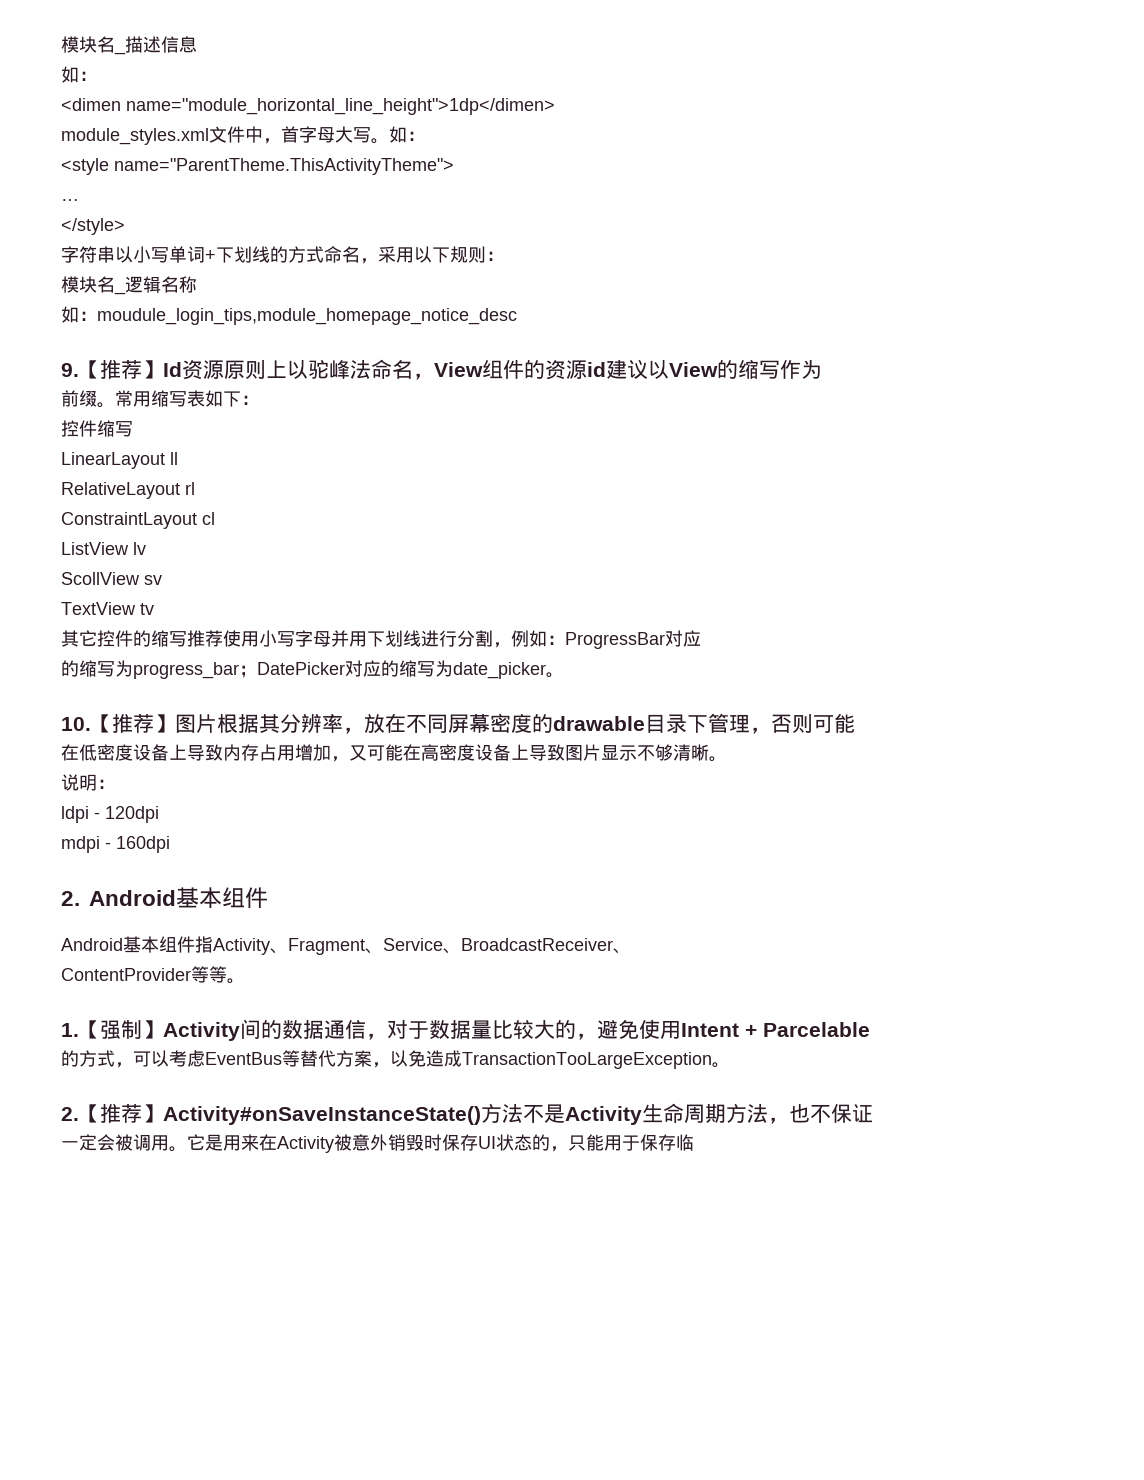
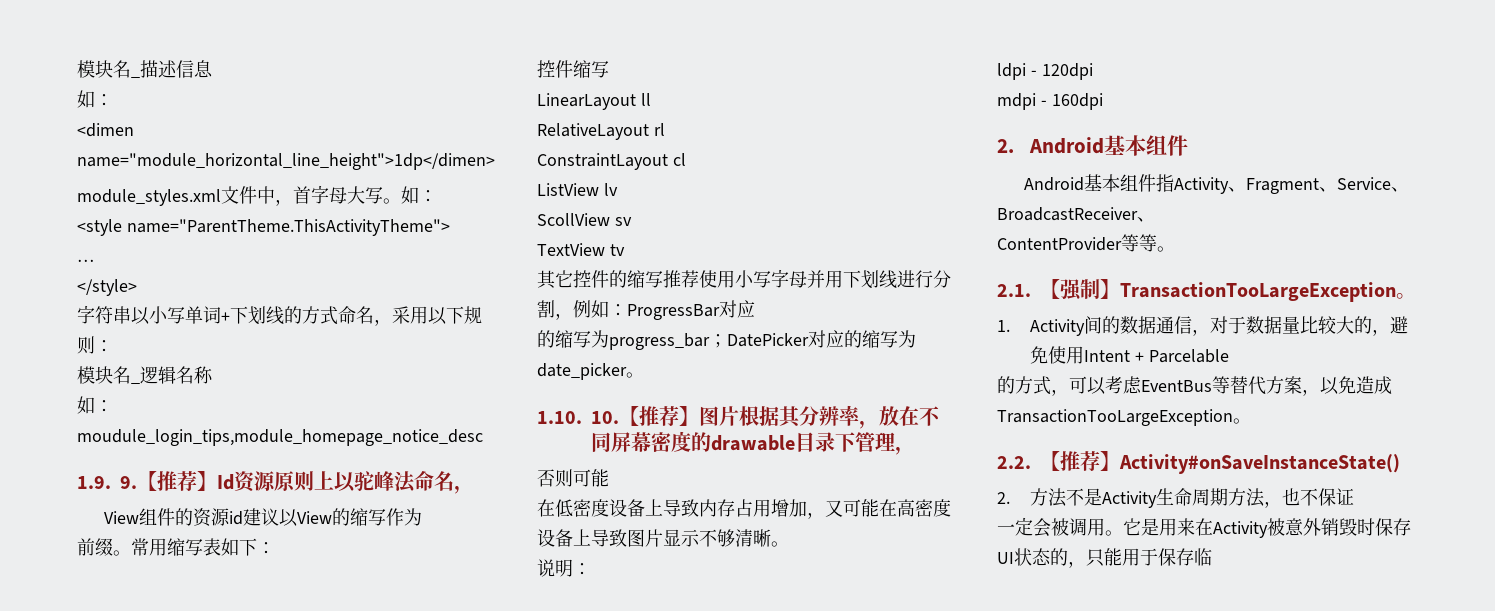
(517, 316) none -> [77,476,111,489] 1.9.
(434, 376) none -> (474, 489) //
(564, 675) none -> [537,411,582,424] 1.10.
(771, 730) none -> (915, 450) //
[61,1023,79,1037] 1. -> [997,284,1031,297] 2.1.
(163, 1029) none -> [1120,282,1416,302] [997,320,1010,332] TransactionTooLargeException。 // 1.
[61,1107,79,1121] 2. -> [997,456,1031,469] 2.2.
(481, 1115) none -> [997,492,1010,504] // 2.

